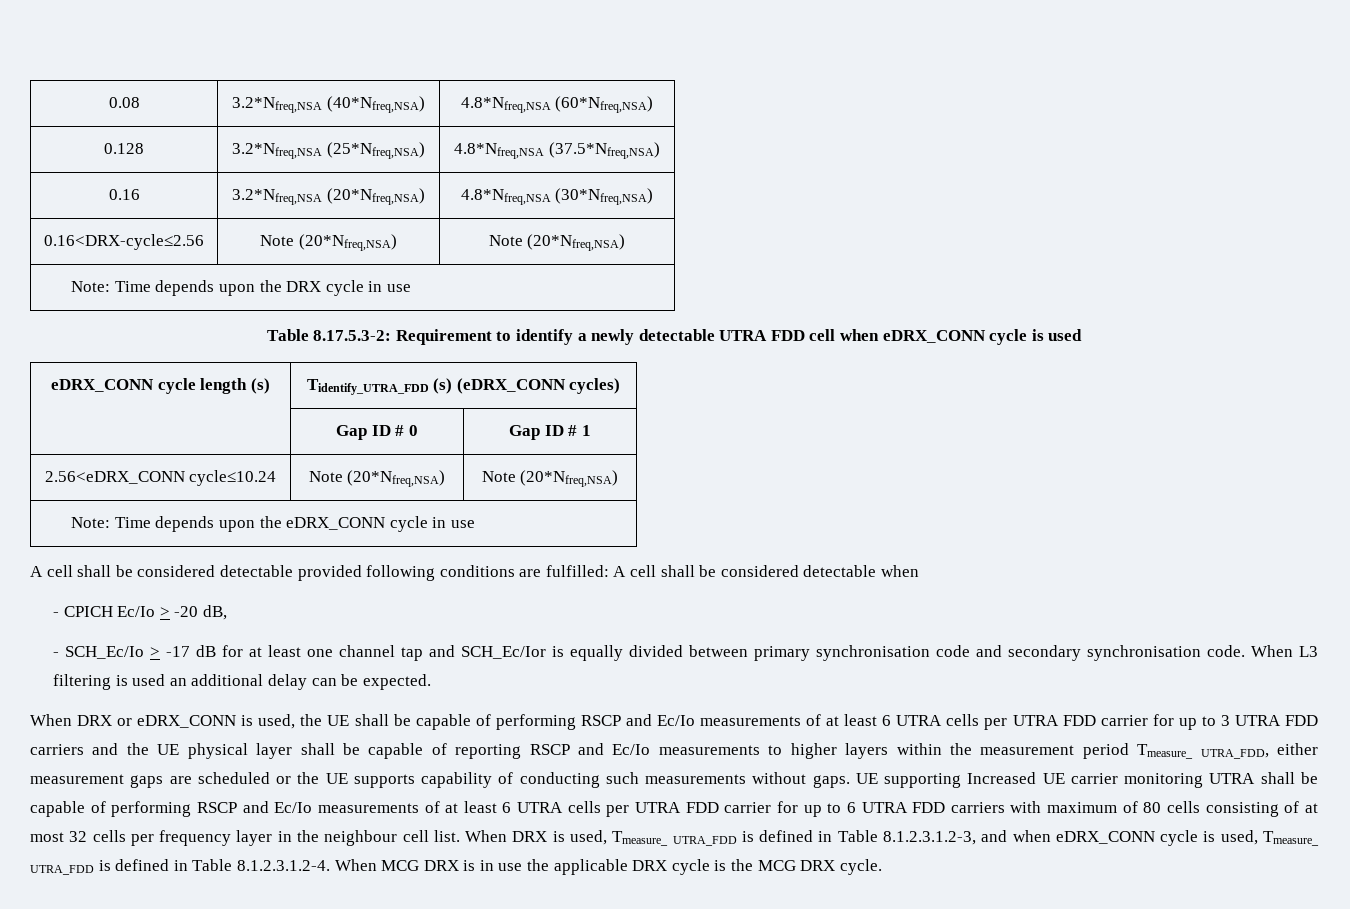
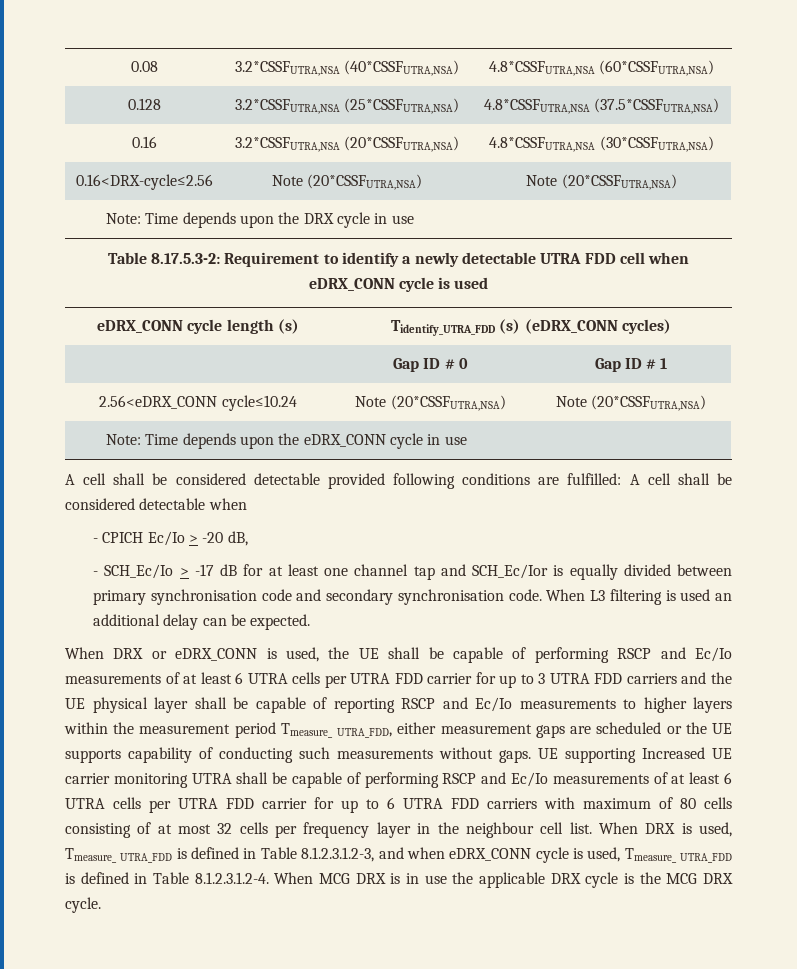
[232,96,425,113] [460,96,654,113] [104,143,144,154] [232,142,425,159] [454,142,660,159] [108,189,140,200] [232,188,425,205] [460,188,654,205] 3.2*Nfreq,NSA (40*Nfreq,NSA) | 4.8*Nfreq,NSA (60*Nfreq,NSA) // 0.128 | 3.2*Nfreq,NSA (25*Nfreq,NSA) | 4.8*Nfreq,NSA (37.5*Nfreq,NSA) // 0.16 | 3.2*Nfreq,NSA (20*Nfreq,NSA) | 4.8*Nfreq,NSA (30*Nfreq,NSA) -> [234,60,460,76] [488,60,715,76] [127,98,161,110] [234,98,460,114] [483,98,720,114] [131,136,157,148] [234,136,460,152] [489,136,714,152] 3.2*CSSFUTRA,NSA (40*CSSFUTRA,NSA) | 4.8*CSSFUTRA,NSA (60*CSSFUTRA,NSA) // 0.128 | 3.2*CSSFUTRA,NSA (25*CSSFUTRA,NSA) | 4.8*CSSFUTRA,NSA (37.5*CSSFUTRA,NSA) // 0.16 | 3.2*CSSFUTRA,NSA (20*CSSFUTRA,NSA) | 4.8*CSSFUTRA,NSA (30*CSSFUTRA,NSA)
[298,234,397,251] [488,234,626,251] (20*Nfreq,NSA) | Note (20*Nfreq,NSA) -> [307,174,423,190] [526,174,677,190] (20*CSSFUTRA,NSA) | Note (20*CSSFUTRA,NSA)
[347,470,446,487] [481,470,619,487] (20*Nfreq,NSA) | Note (20*Nfreq,NSA) -> [390,395,506,411] [555,395,707,411] (20*CSSFUTRA,NSA) | Note (20*CSSFUTRA,NSA)

